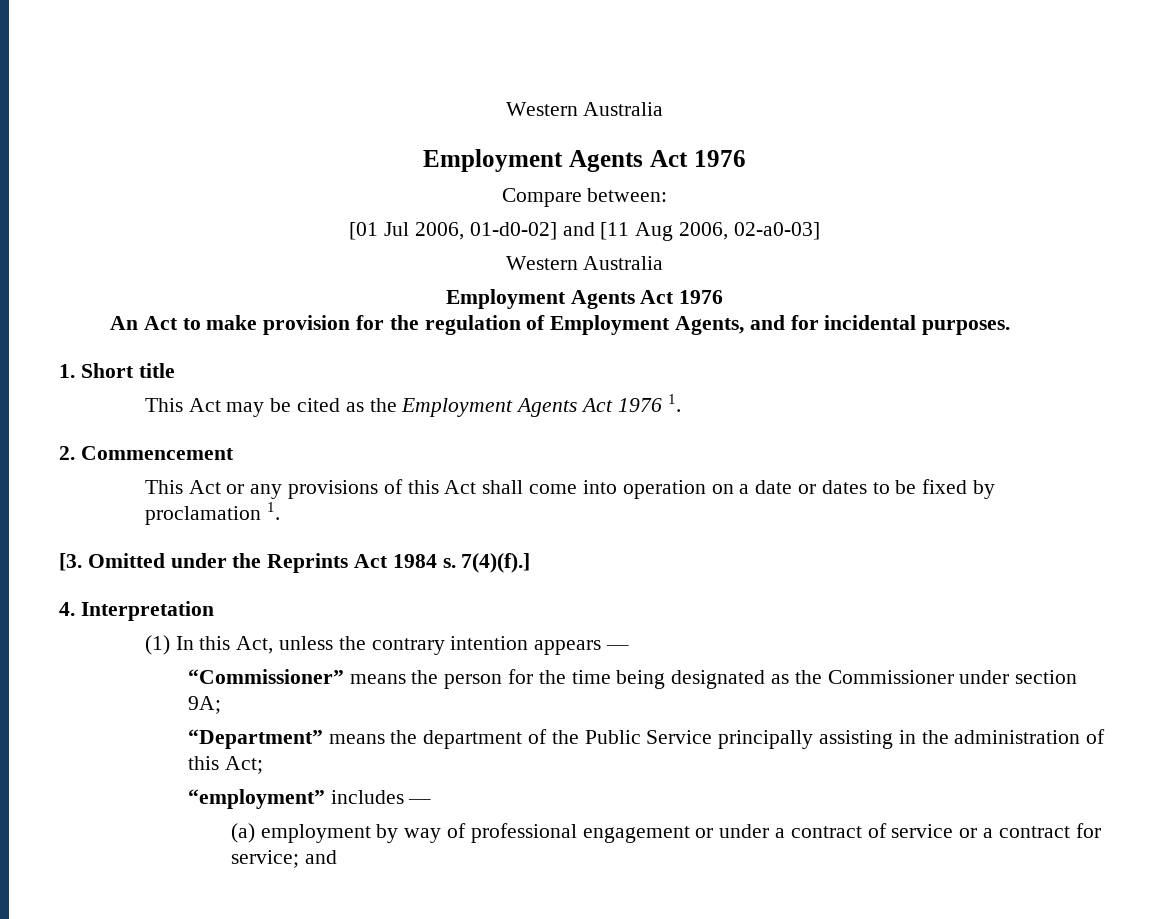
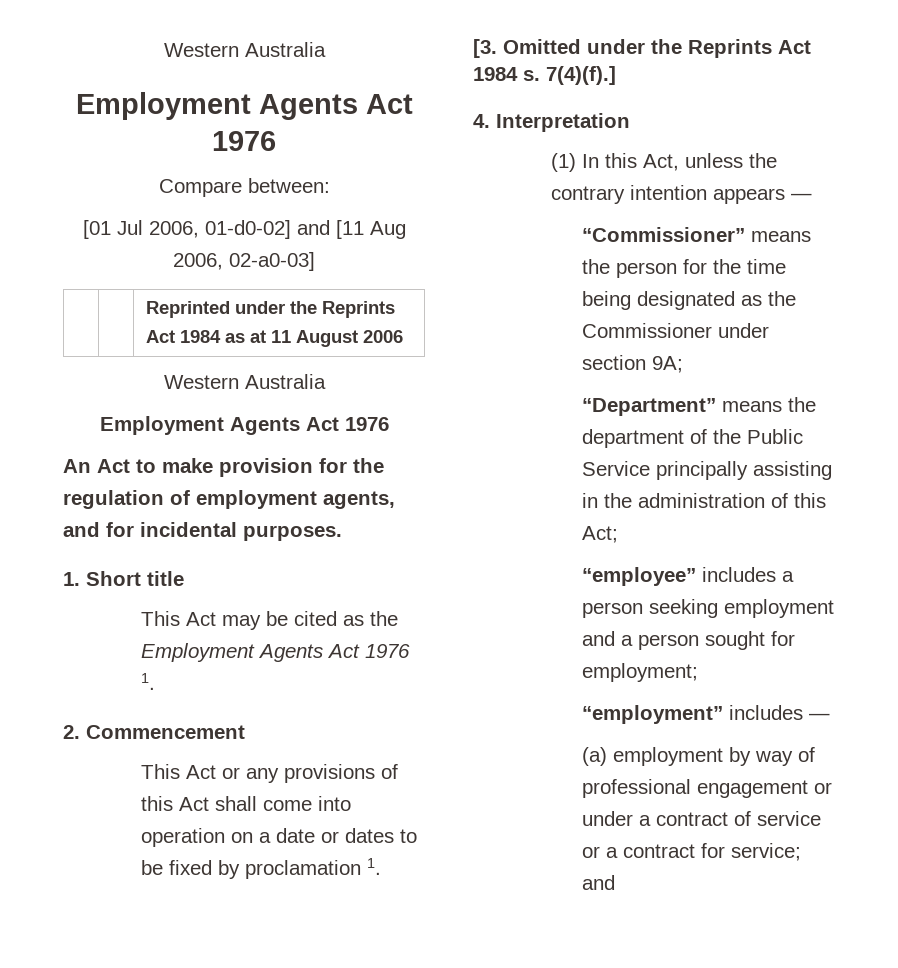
(820, 231) none -> [145,301,395,318] [145,330,403,347] // | | Reprinted under the Reprints Act 1984 as at 11 August 2006
[550,315,744,335] Employment Agents, -> [196,490,395,509] employment agents,
(263, 765) none -> [581,567,794,586] [581,599,834,618] [581,631,795,650] [581,663,698,682] // “employee” includes a person seeking employment and a person sought for employment;

